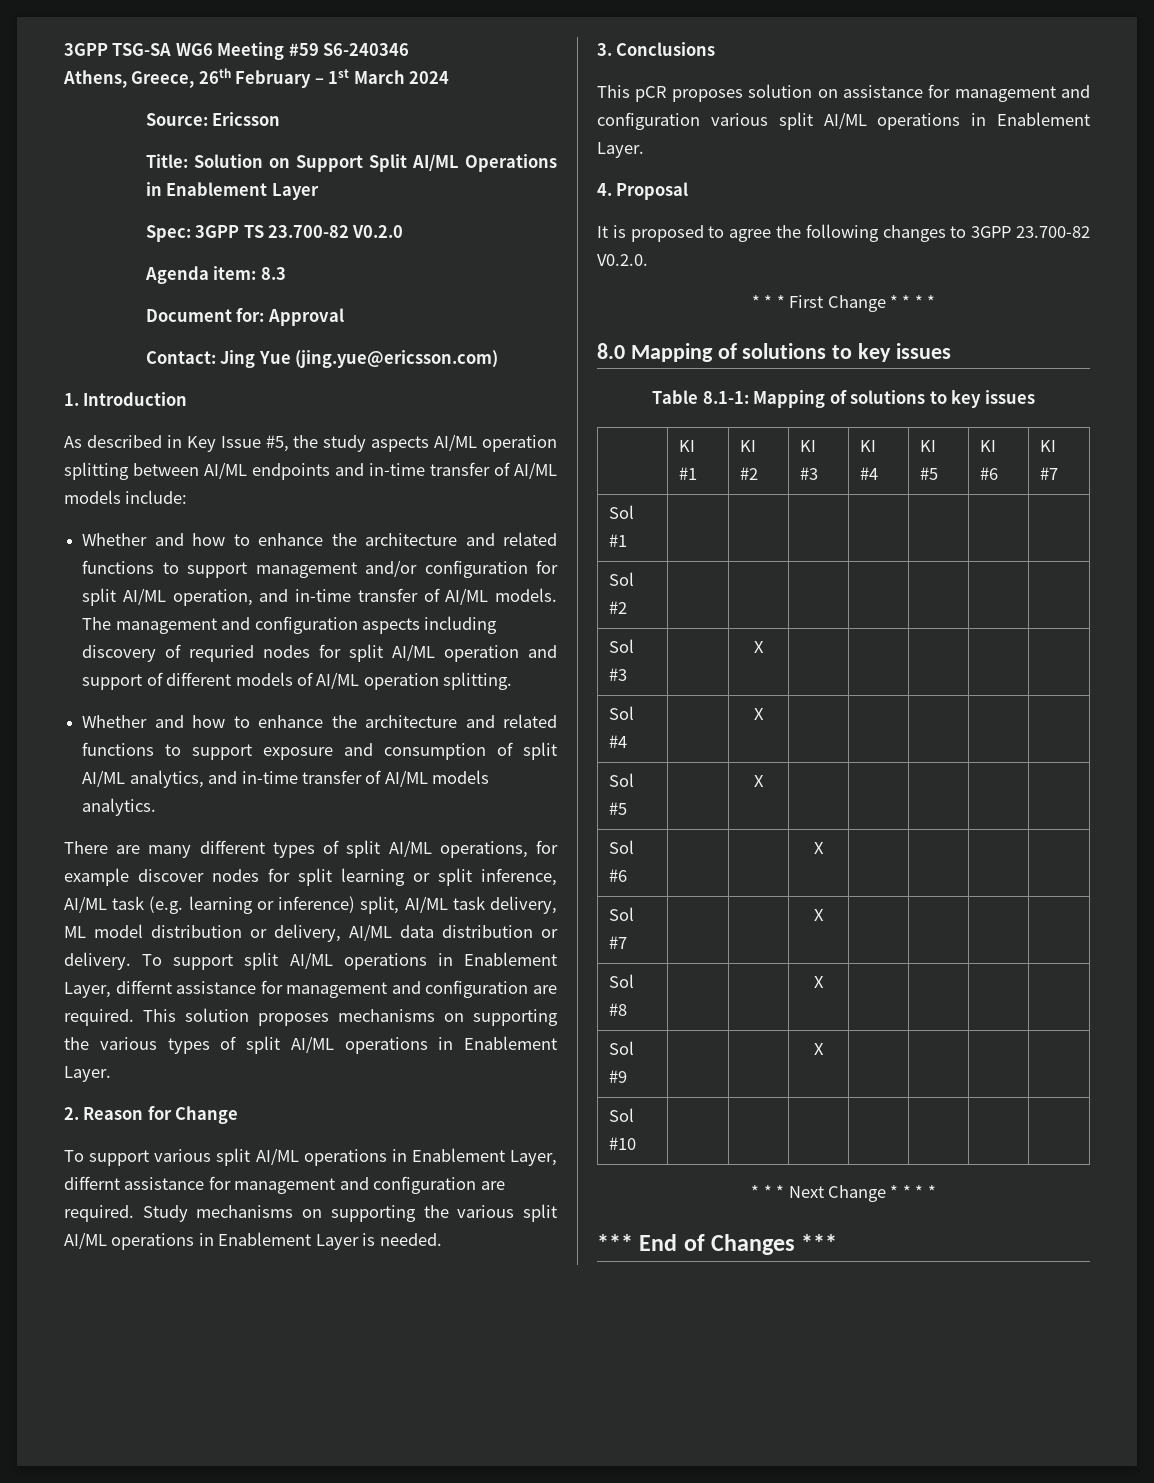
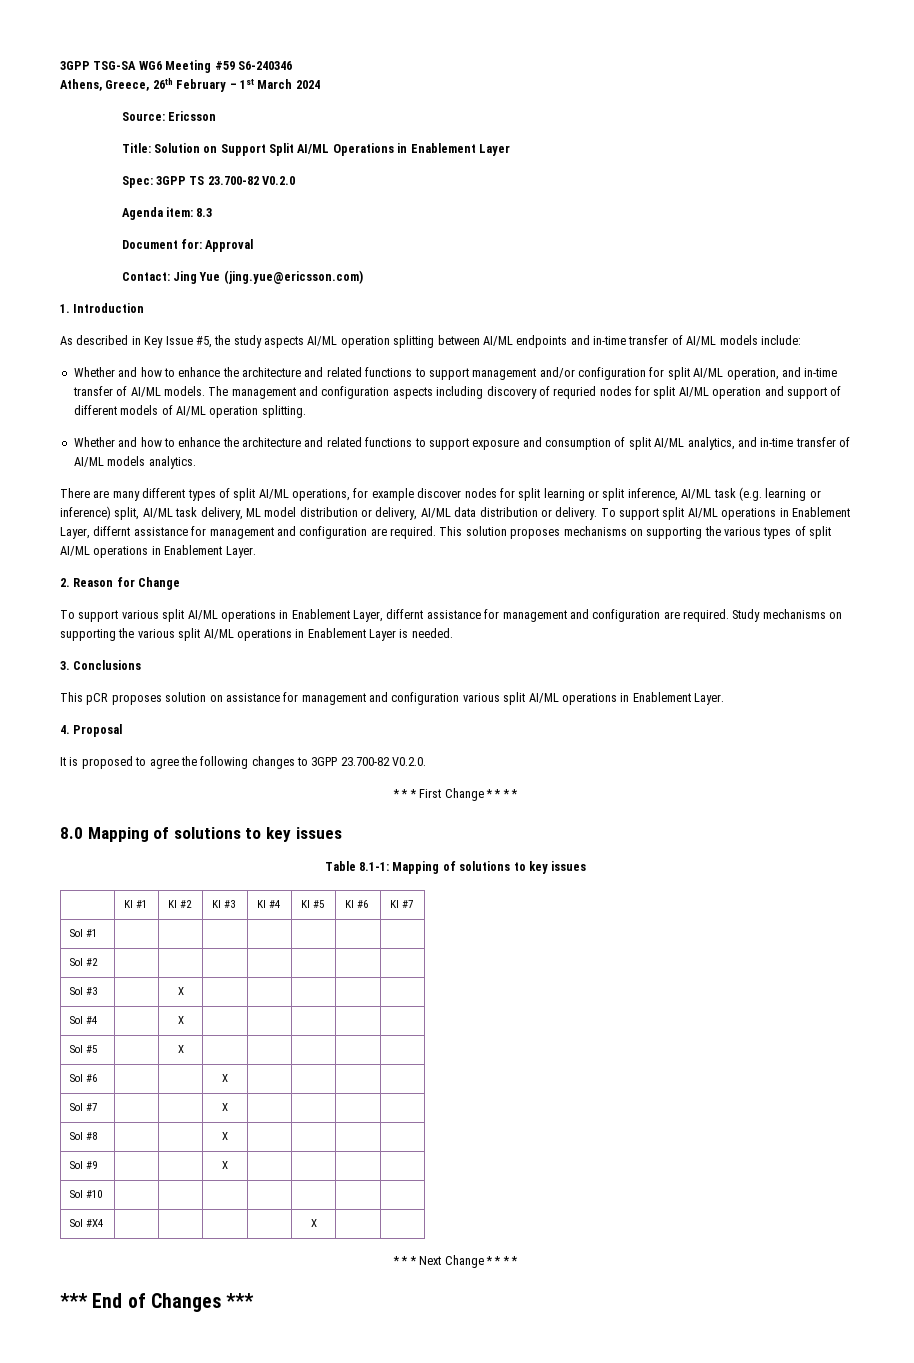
(637, 1143) none -> [69,1219,103,1227] [310,1219,317,1227] // Sol #X4 | | | | | X | |

